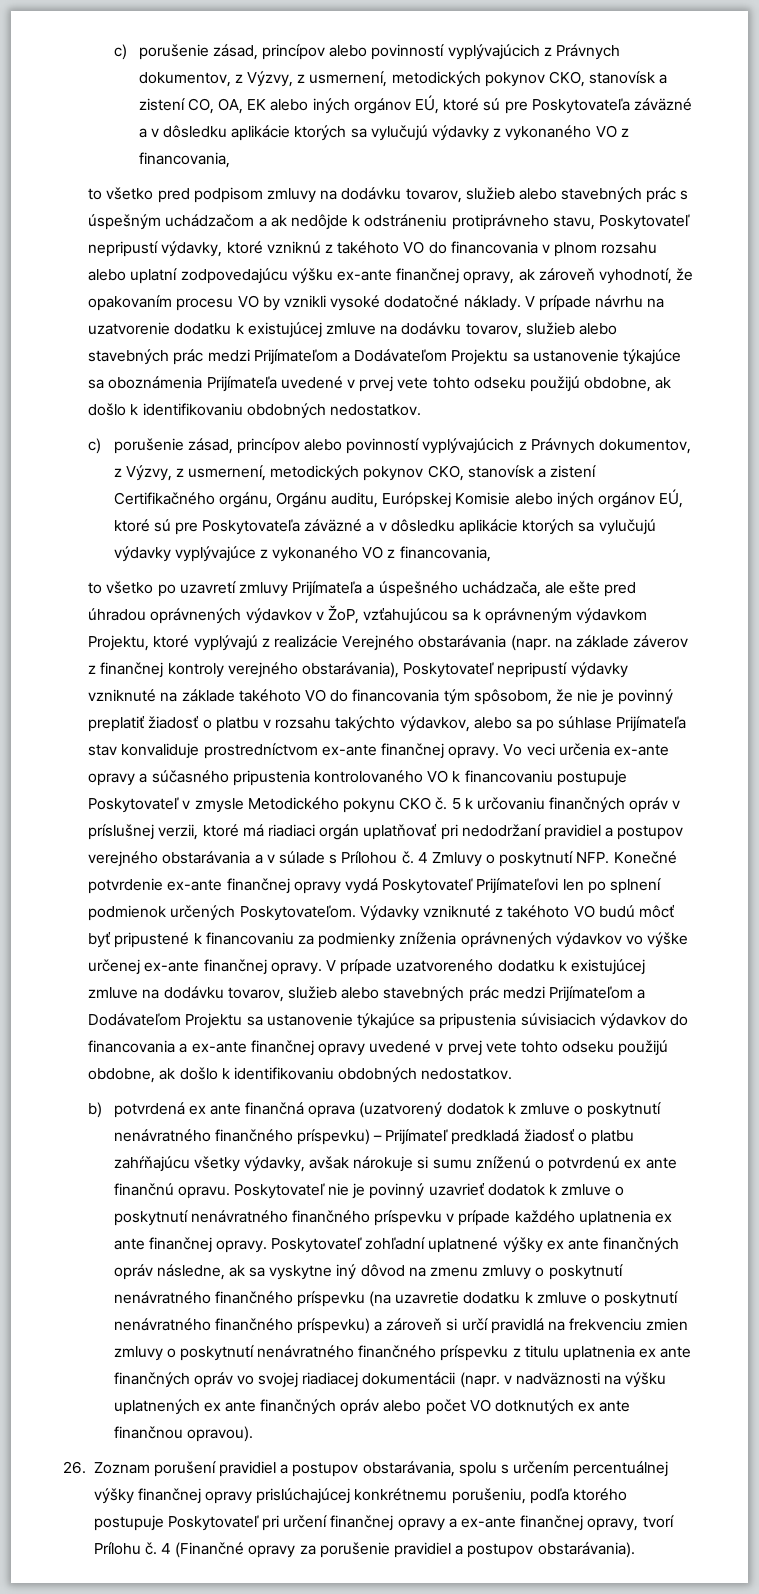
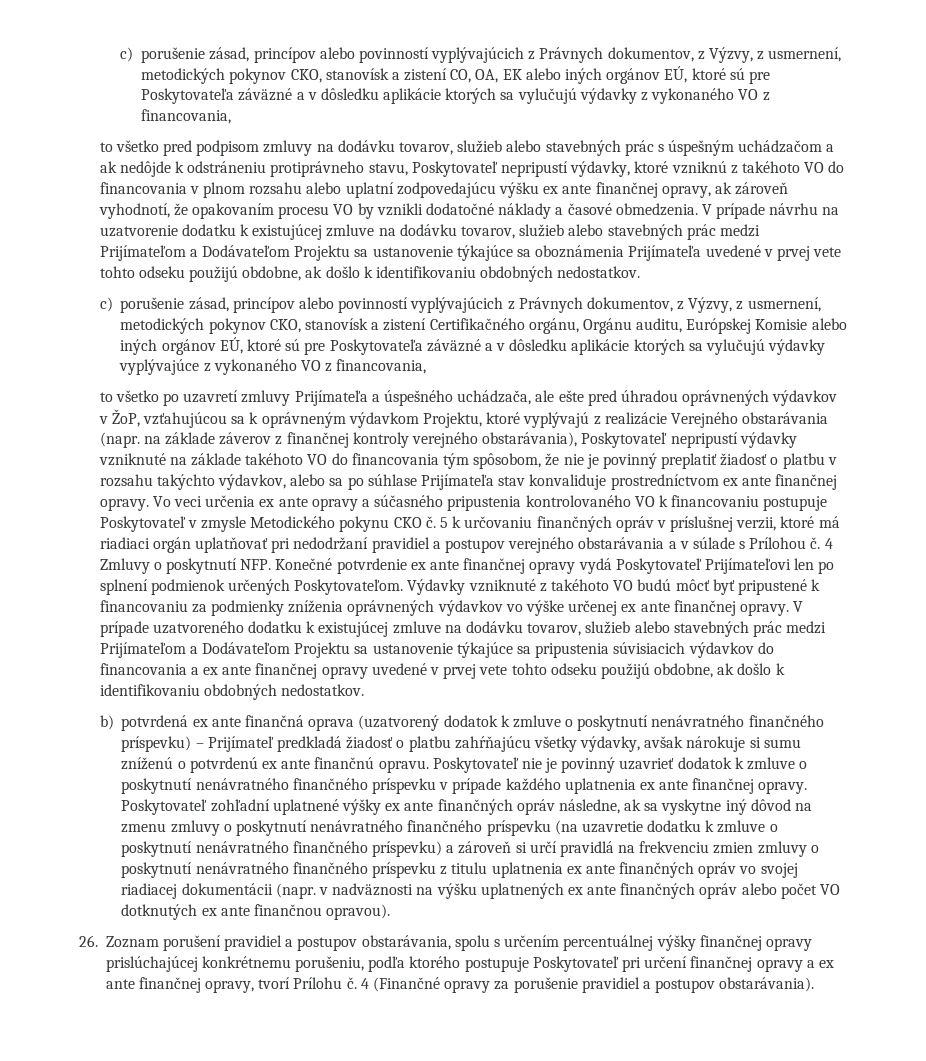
[336,269,392,281] ex-ante -> [543,184,592,194] ex ante
[330,295,521,311] vysoké dodatočné náklady. -> [425,203,698,219] dodatočné náklady a časové obmedzenia.
[321,744,377,756] ex-ante -> [722,476,771,486] ex ante
[613,744,669,756] ex-ante -> [259,497,308,507] ex ante
[167,879,223,891] ex-ante -> [410,560,459,570] ex ante
[144,960,200,972] ex-ante -> [621,602,670,612] ex ante
[191,1041,247,1053] ex-ante -> [203,665,252,675] ex ante
[461,1516,517,1528] ex-ante -> [818,960,834,968] [105,979,135,989] ex ante

